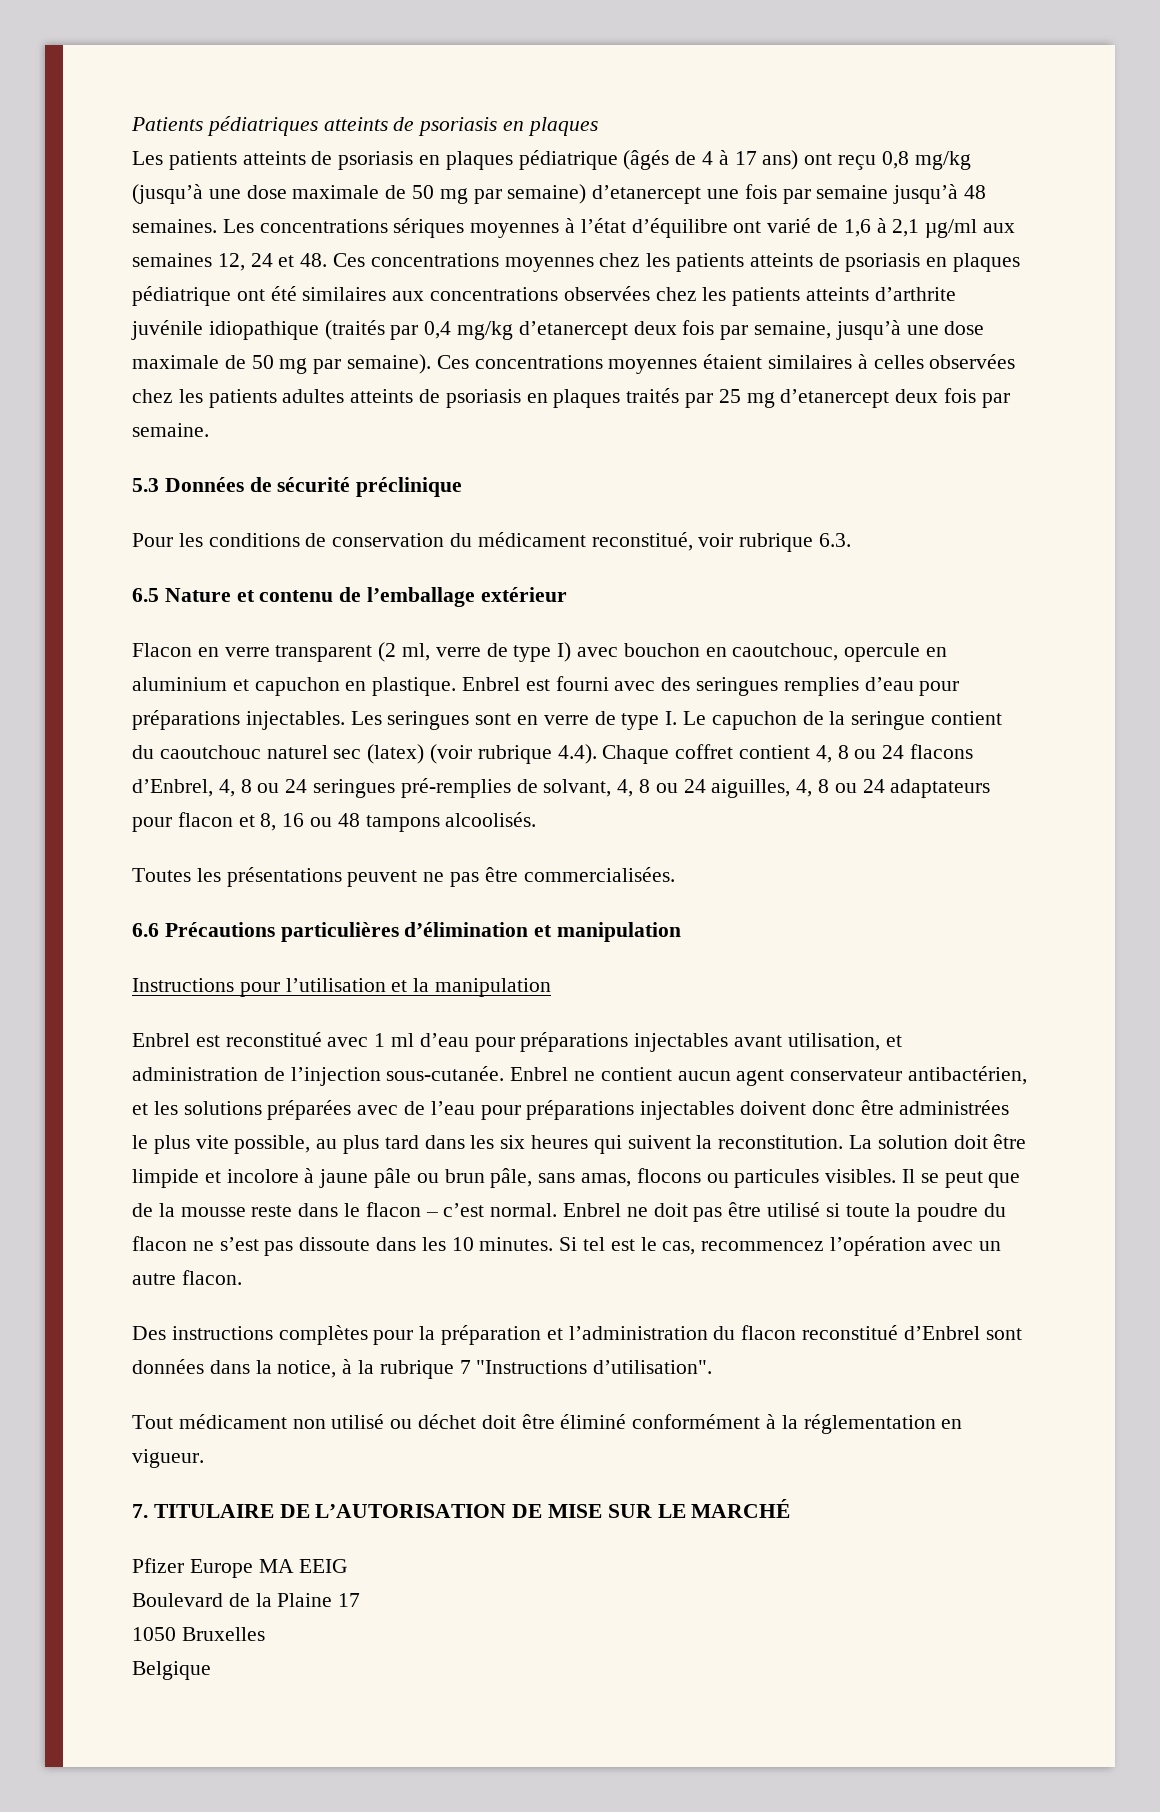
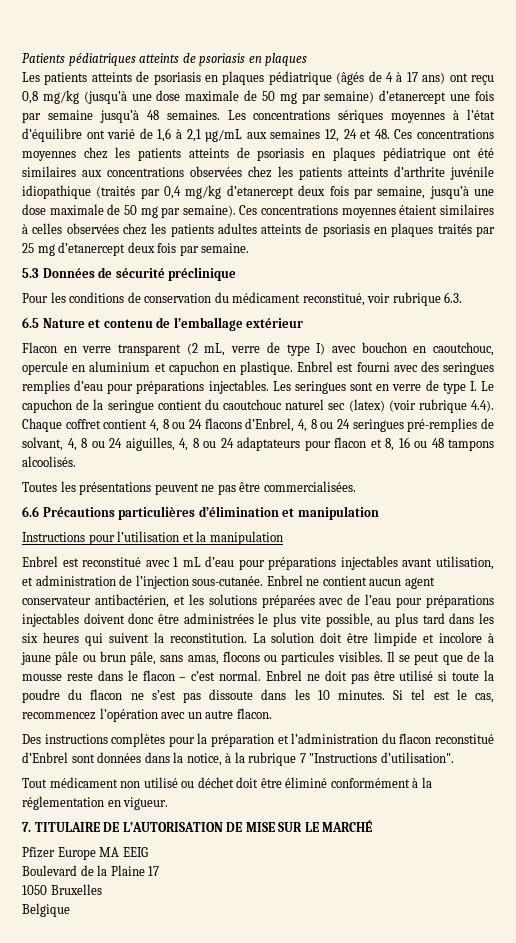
[925,219,978,238] µg/ml -> [205,129,243,142] µg/mL
[402,643,431,661] ml, -> [204,343,226,356] mL,
[391,1033,415,1047] ml -> [182,557,201,567] mL

